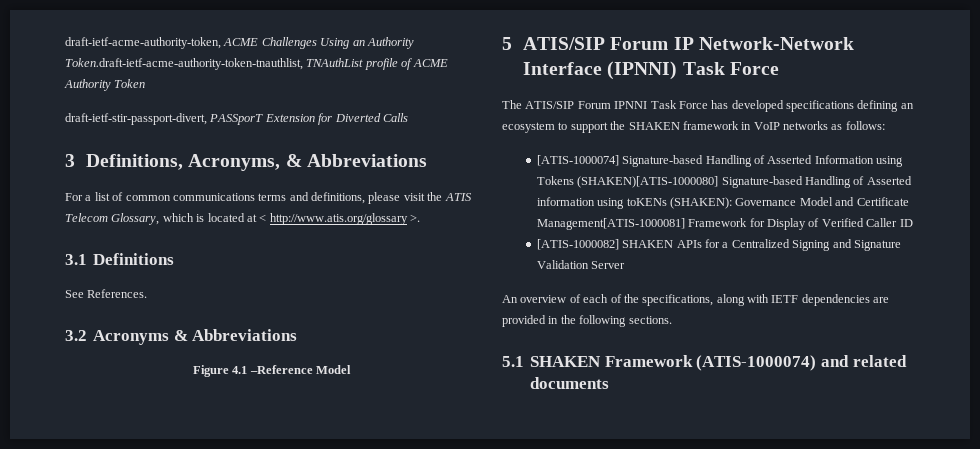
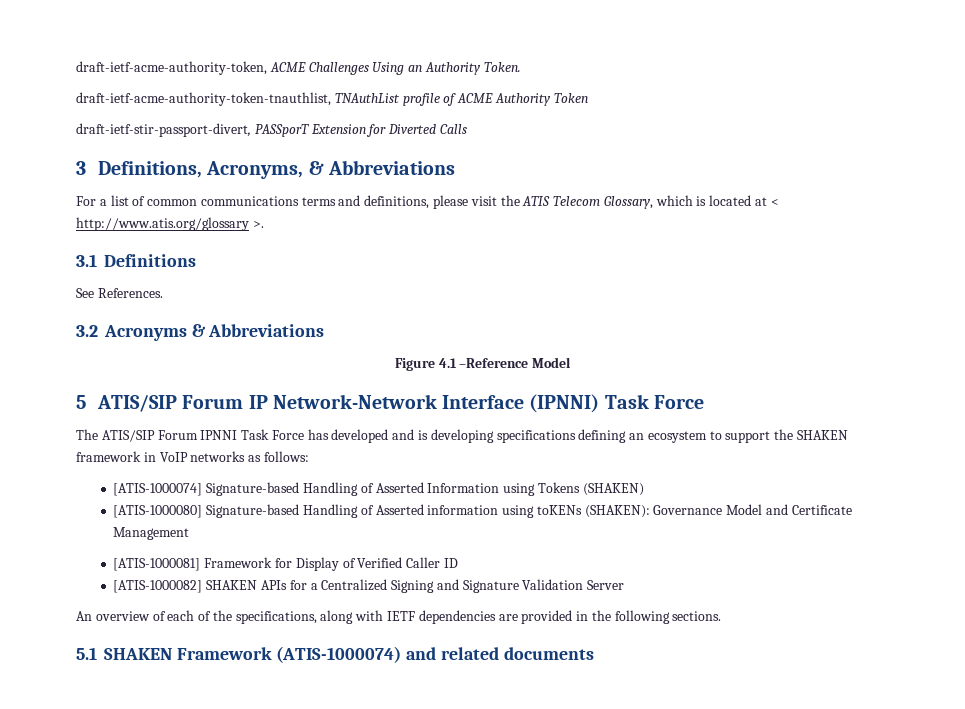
[65,58,303,70] Token.draft-ietf-acme-authority-token-tnauthlist, -> [483,62,521,72] [76,92,331,106] Token. // draft-ietf-acme-authority-token-tnauthlist,
(784, 106) none -> [392,429,494,443] and is developing
[577,176,719,188] (SHAKEN)[ATIS-1000080] -> [582,483,644,496] [113,505,203,518] (SHAKEN) // [ATIS-1000080]
[536,218,685,230] Management[ATIS-1000081] -> [113,527,190,540] [113,558,201,571] Management // [ATIS-1000081]

